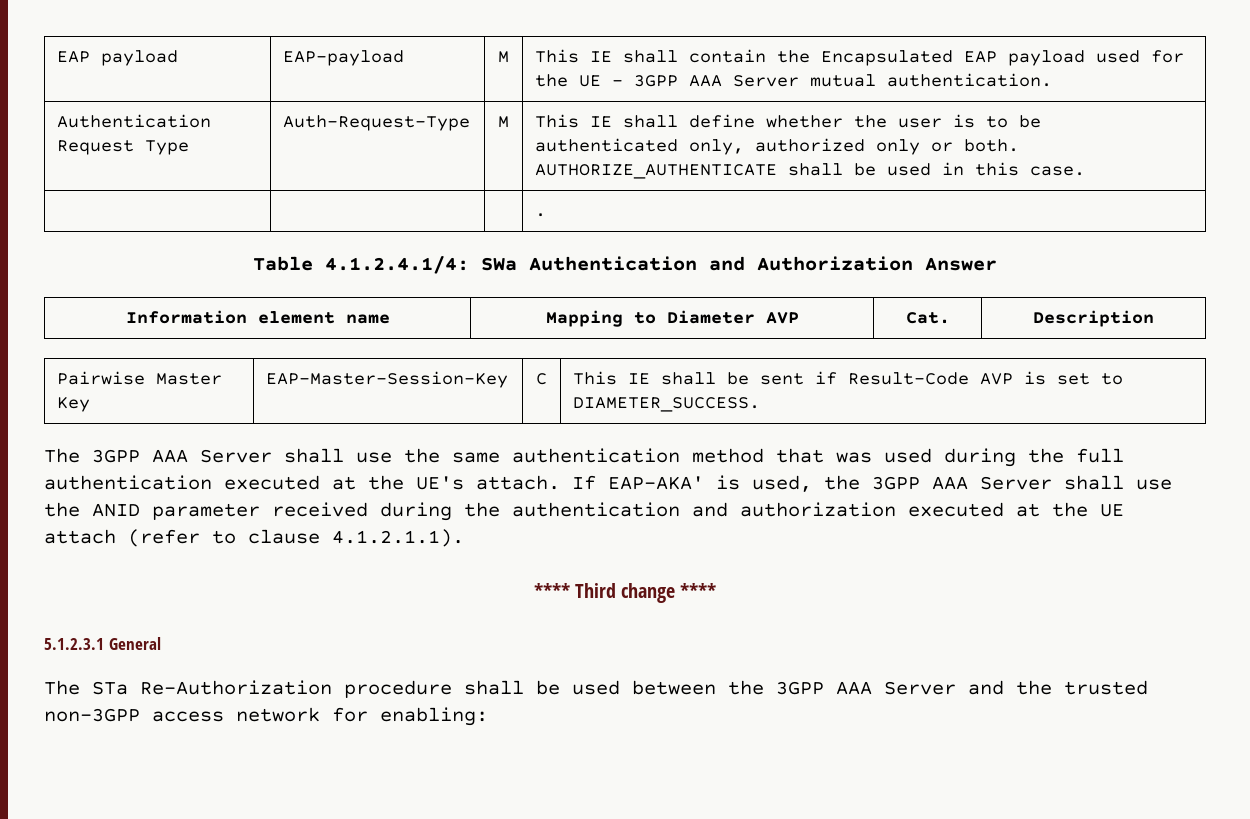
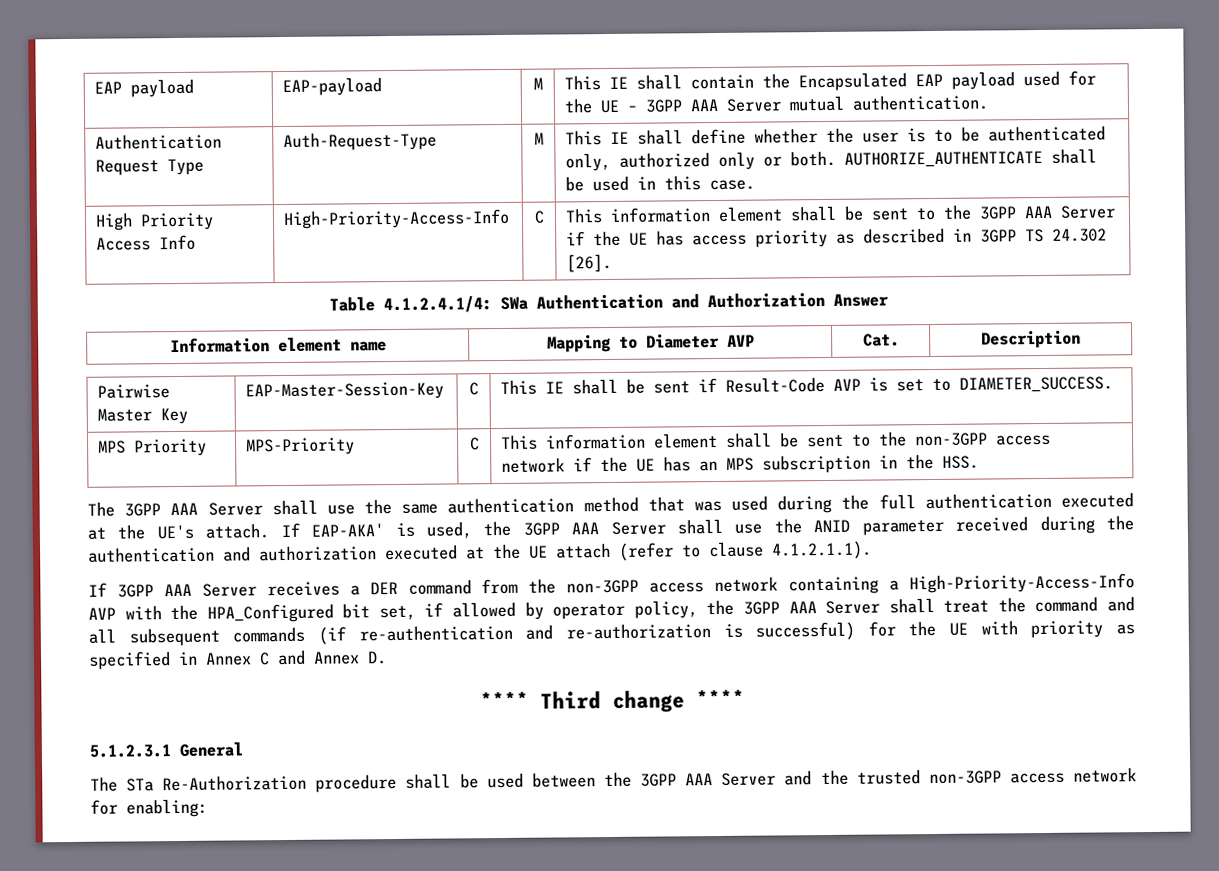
[534,213,546,217] | | | . -> [95,212,215,231] [96,234,197,251] [283,208,511,230] [533,210,545,224] [565,204,1117,224] [566,227,1108,248] [566,253,613,273] High Priority Access Info | High-Priority-Access-Info | C | This information element shall be sent to the 3GPP AAA Server if the UE has access priority as described in 3GPP TS 24.302 [26].
(760, 404) none -> [98,438,208,457] [246,437,356,456] [469,437,480,451] [500,431,1052,451] [501,453,980,474] // MPS Priority | MPS-Priority | C | This information element shall be sent to the non-3GPP access network if the UE has an MPS subscription in the HSS.
(464, 538) none -> [88,573,1135,598] [88,596,1135,623] [88,620,1135,647] [88,649,387,670] // If 3GPP AAA Server receives a DER command from the non-3GPP access network containing a High-Priority-Access-Info AVP with the HPA_Configured bit set, if allowed by operator policy, the 3GPP AAA Server shall treat the command and all subsequent commands (if re-authentication and re-authorization is successful) for the UE with priority as specified in Annex C and Annex D.

